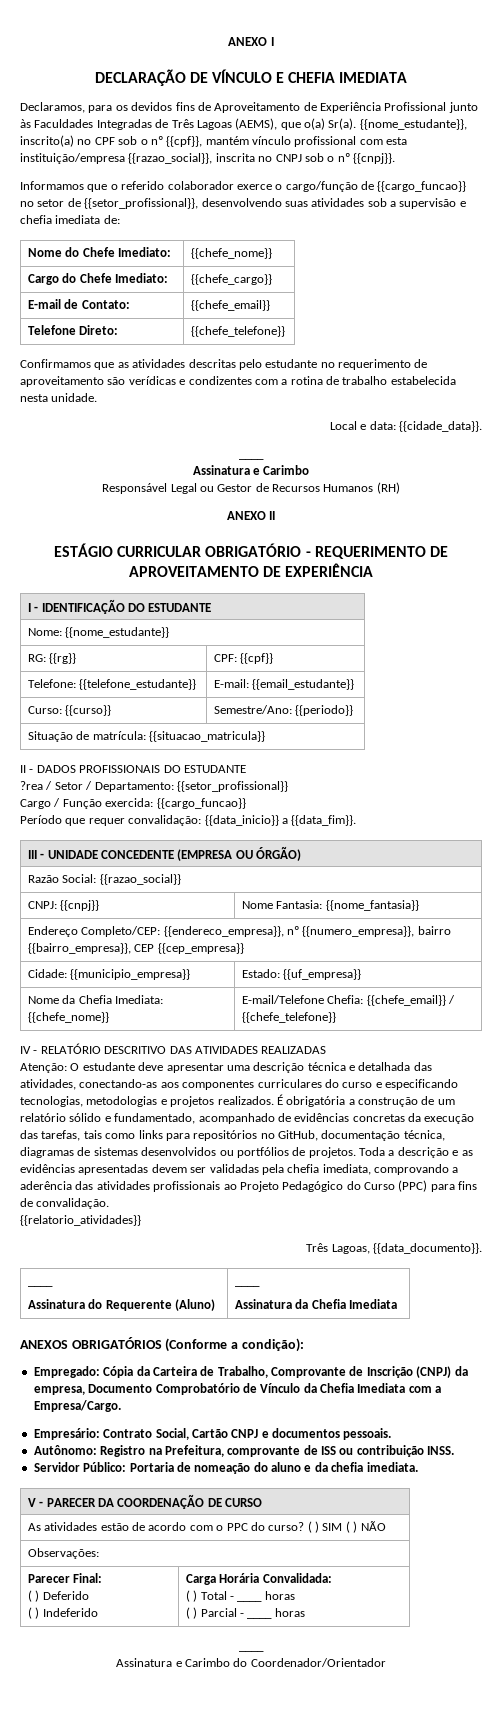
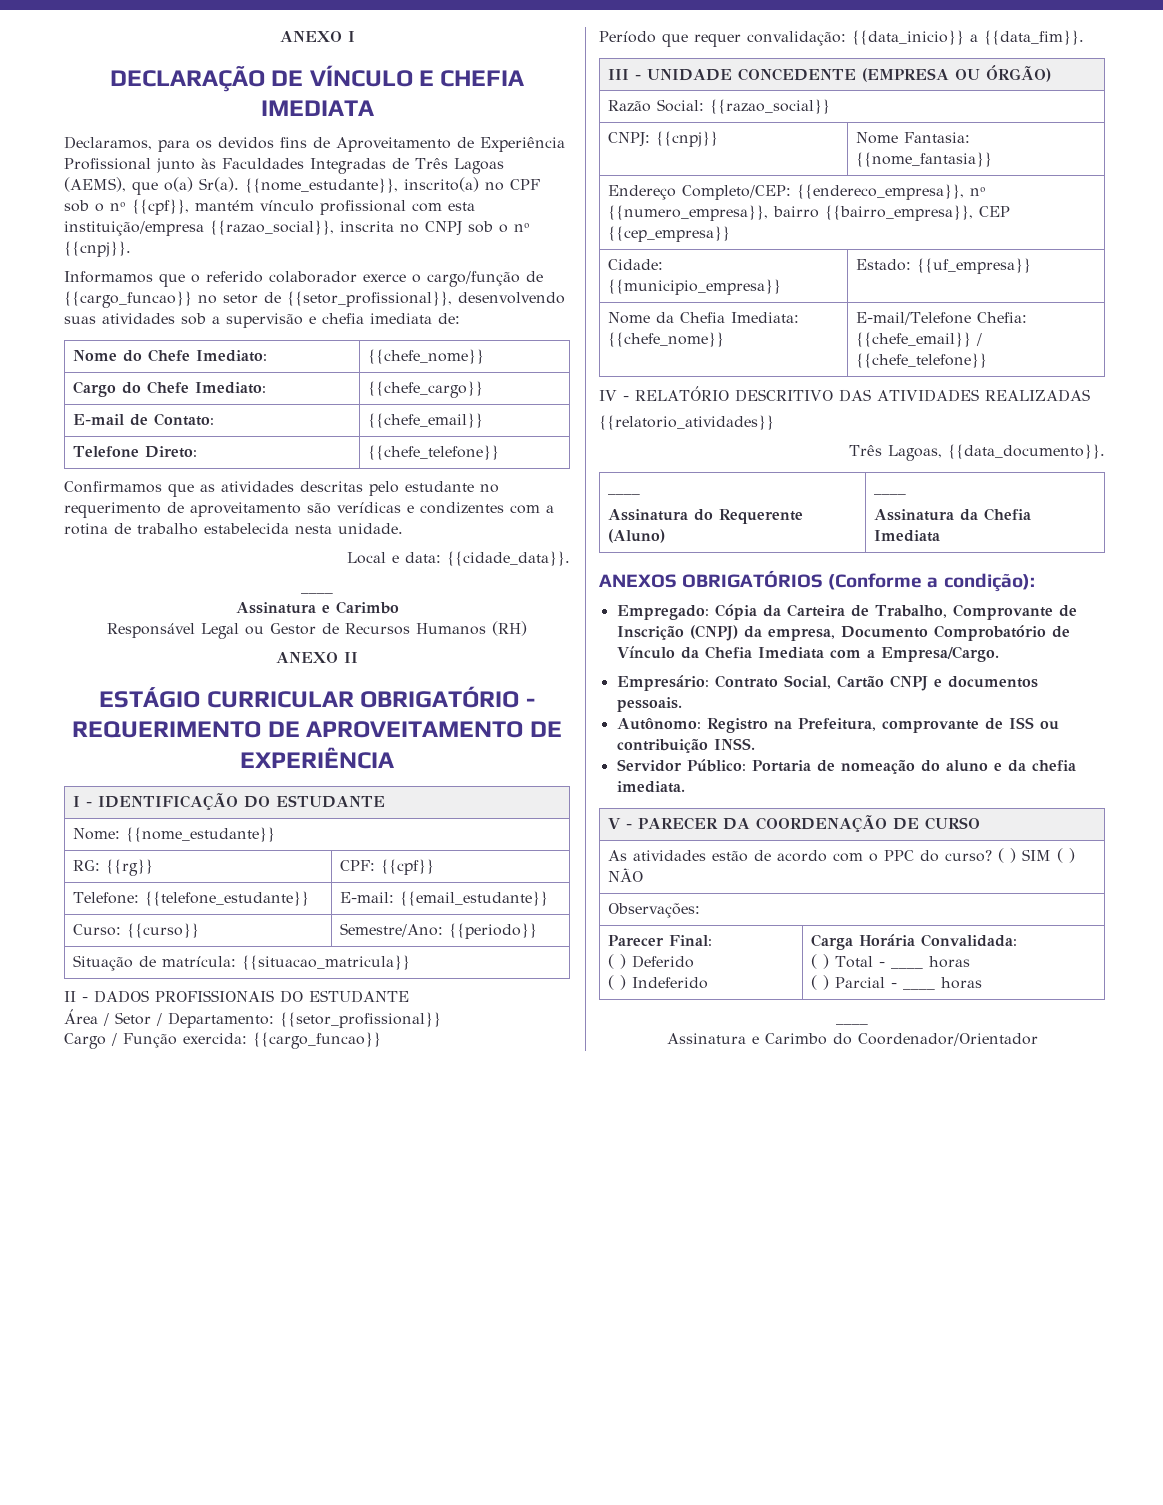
[20,781,43,790] ?rea -> [64,1009,98,1024] Área
[20,1062,432,1073] [20,1079,458,1090] [20,1094,455,1107] [20,1113,475,1124] [20,1130,445,1141] [20,1147,473,1158] [20,1164,459,1175] [20,1180,478,1192] [20,1198,110,1209] // Atenção: O estudante deve apresentar uma descrição técnica e detalhada das atividades, conectando-as aos componentes curriculares do curso e especificando tecnologias, metodologias e projetos realizados. É obrigatória a construção de um relatório sólido e fundamentado, acompanhado de evidências concretas da execução das tarefas, tais como links para repositórios no GitHub, documentação técnica, diagramas de sistemas desenvolvidos ou portfólios de projetos. Toda a descrição e as evidências apresentadas devem ser validadas pela chefia imediata, comprovando a aderência das atividades profissionais ao Projeto Pedagógico do Curso (PPC) para fins de convalidação. -> (1090, 395) none

